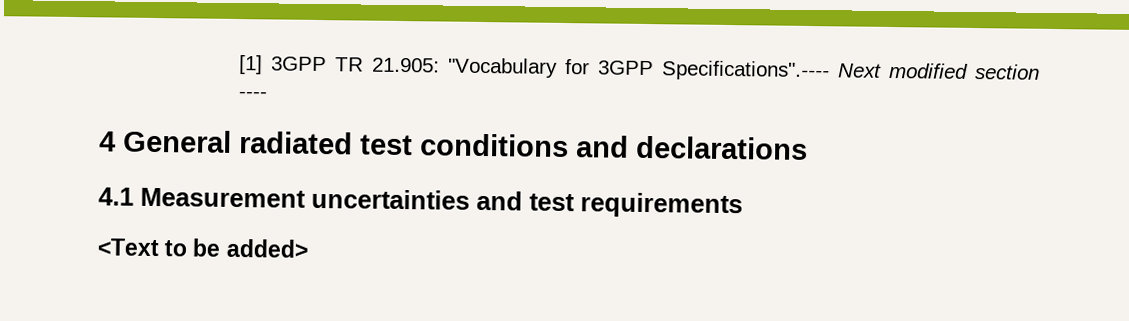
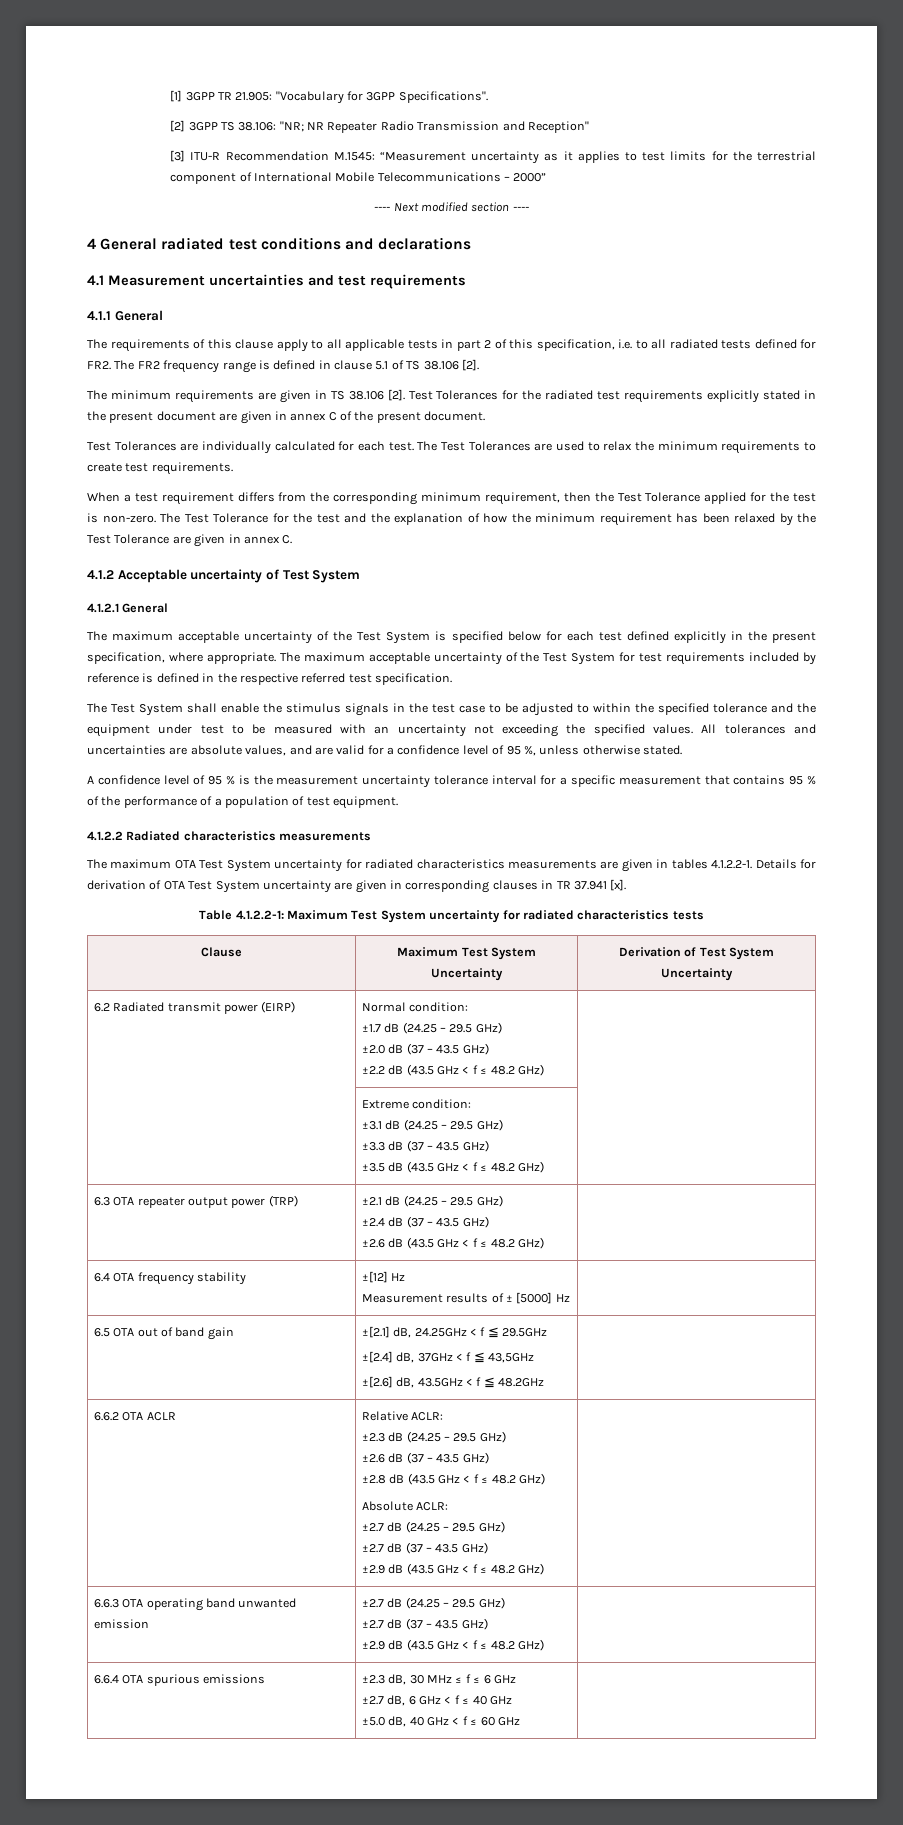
[662,60,831,82] Specifications".---- -> [398,91,488,103] [170,120,589,133] [170,150,817,164] [170,172,547,184] [374,206,391,211] Specifications". // [2] 3GPP TS 38.106: "NR; NR Repeater Radio Transmission and Reception" // [3] ITU-R Recommendation M.1545: “Measurement uncertainty as it applies to test limits for the terrestrial component of International Mobile Telecommunications – 2000” // ----
[97,238,309,258] <Text to be added> -> [87,310,163,321] [87,339,816,352] [87,359,479,373] [87,389,817,403] [87,411,486,424] [87,441,816,454] [87,462,233,475] [87,492,816,505] [87,513,816,526] [87,534,293,547] [87,569,361,583] [87,603,169,613] [87,631,816,644] [87,652,816,665] [87,673,452,685] [87,703,816,716] [87,724,816,737] [87,745,682,756] [87,775,816,788] [87,796,398,809] [87,831,372,841] [87,859,816,872] [87,879,627,893] [199,910,704,923] [201,947,242,957] [397,947,536,960] [431,968,503,981] [618,947,775,960] [661,968,733,981] [93,1001,296,1014] [361,1002,469,1012] [361,1022,502,1034] [361,1043,489,1055] [361,1064,544,1076] [361,1099,472,1109] [361,1119,503,1131] [361,1140,489,1152] [361,1161,544,1173] [93,1195,298,1208] [361,1195,503,1207] [361,1216,489,1228] [361,1237,544,1249] [93,1272,247,1285] [361,1271,406,1283] [361,1292,570,1304] [93,1327,234,1340] [361,1326,548,1338] [361,1351,535,1363] [361,1376,545,1388] [93,1412,176,1421] [361,1411,444,1421] [361,1431,506,1443] [361,1452,489,1464] [361,1473,545,1485] [361,1501,449,1511] [361,1521,505,1533] [361,1542,488,1554] [361,1563,544,1575] [93,1598,297,1611] [93,1619,149,1629] [361,1597,505,1609] [361,1618,488,1630] [361,1639,544,1651] [93,1674,266,1686] [361,1674,516,1685] [361,1695,512,1706] [361,1716,520,1727] 4.1.1 General // The requirements of this clause apply to all applicable tests in part 2 of this specification, i.e. to all radiated tests defined for FR2. The FR2 frequency range is defined in clause 5.1 of TS 38.106 [2]. // The minimum requirements are given in TS 38.106 [2]. Test Tolerances for the radiated test requirements explicitly stated in the present document are given in annex C of the present document. // Test Tolerances are individually calculated for each test. The Test Tolerances are used to relax the minimum requirements to create test requirements. // When a test requirement differs from the corresponding minimum requirement, then the Test Tolerance applied for the test is non-zero. The Test Tolerance for the test and the explanation of how the minimum requirement has been relaxed by the Test Tolerance are given in annex C. // 4.1.2 Acceptable uncertainty of Test System // 4.1.2.1 General // The maximum acceptable uncertainty of the Test System is specified below for each test defined explicitly in the present specification, where appropriate. The maximum acceptable uncertainty of the Test System for test requirements included by reference is defined in the respective referred test specification. // The Test System shall enable the stimulus signals in the test case to be adjusted to within the specified tolerance and the equipment under test to be measured with an uncertainty not exceeding the specified values. All tolerances and uncertainties are absolute values, and are valid for a confidence level of 95 %, unless otherwise stated. // A confidence level of 95 % is the measurement uncertainty tolerance interval for a specific measurement that contains 95 % of the performance of a population of test equipment. // 4.1.2.2 Radiated characteristics measurements // The maximum OTA Test System uncertainty for radiated characteristics measurements are given in tables 4.1.2.2-1. Details for derivation of OTA Test System uncertainty are given in corresponding clauses in TR 37.941 [x]. // Table 4.1.2.2-1: Maximum Test System uncertainty for radiated characteristics tests // Clause | Maximum Test System Uncertainty | Derivation of Test System Uncertainty // 6.2 Radiated transmit power (EIRP) | Normal condition: // ±1.7 dB (24.25 – 29.5 GHz) // ±2.0 dB (37 – 43.5 GHz) // ±2.2 dB (43.5 GHz < f ≤ 48.2 GHz) | // | Extreme condition: // ±3.1 dB (24.25 – 29.5 GHz) // ±3.3 dB (37 – 43.5 GHz) // ±3.5 dB (43.5 GHz < f ≤ 48.2 GHz) | // 6.3 OTA repeater output power (TRP) | ±2.1 dB (24.25 – 29.5 GHz) // ±2.4 dB (37 – 43.5 GHz) // ±2.6 dB (43.5 GHz < f ≤ 48.2 GHz) | // 6.4 OTA frequency stability | ±[12] Hz // Measurement results of ± [5000] Hz | // 6.5 OTA out of band gain | ±[2.1] dB, 24.25GHz < f ≦ 29.5GHz // ±[2.4] dB, 37GHz < f ≦ 43,5GHz // ±[2.6] dB, 43.5GHz < f ≦ 48.2GHz | // 6.6.2 OTA ACLR | Relative ACLR: // ±2.3 dB (24.25 – 29.5 GHz) // ±2.6 dB (37 – 43.5 GHz) // ±2.8 dB (43.5 GHz < f ≤ 48.2 GHz) // Absolute ACLR: // ±2.7 dB (24.25 – 29.5 GHz) // ±2.7 dB (37 – 43.5 GHz) // ±2.9 dB (43.5 GHz < f ≤ 48.2 GHz) | // 6.6.3 OTA operating band unwanted emission | ±2.7 dB (24.25 – 29.5 GHz) // ±2.7 dB (37 – 43.5 GHz) // ±2.9 dB (43.5 GHz < f ≤ 48.2 GHz) | // 6.6.4 OTA spurious emissions | ±2.3 dB, 30 MHz ≤ f ≤ 6 GHz // ±2.7 dB, 6 GHz < f ≤ 40 GHz // ±5.0 dB, 40 GHz < f ≤ 60 GHz |

